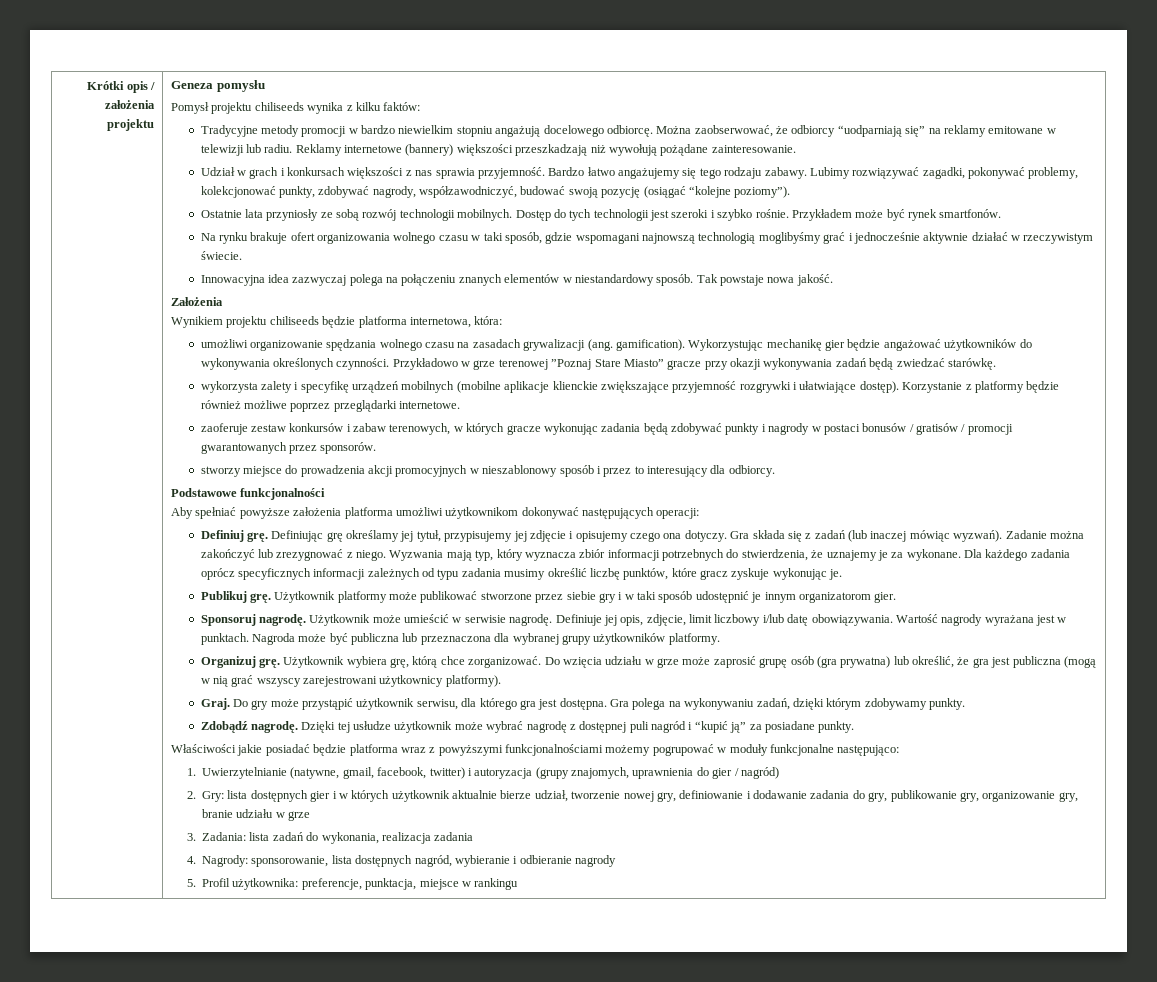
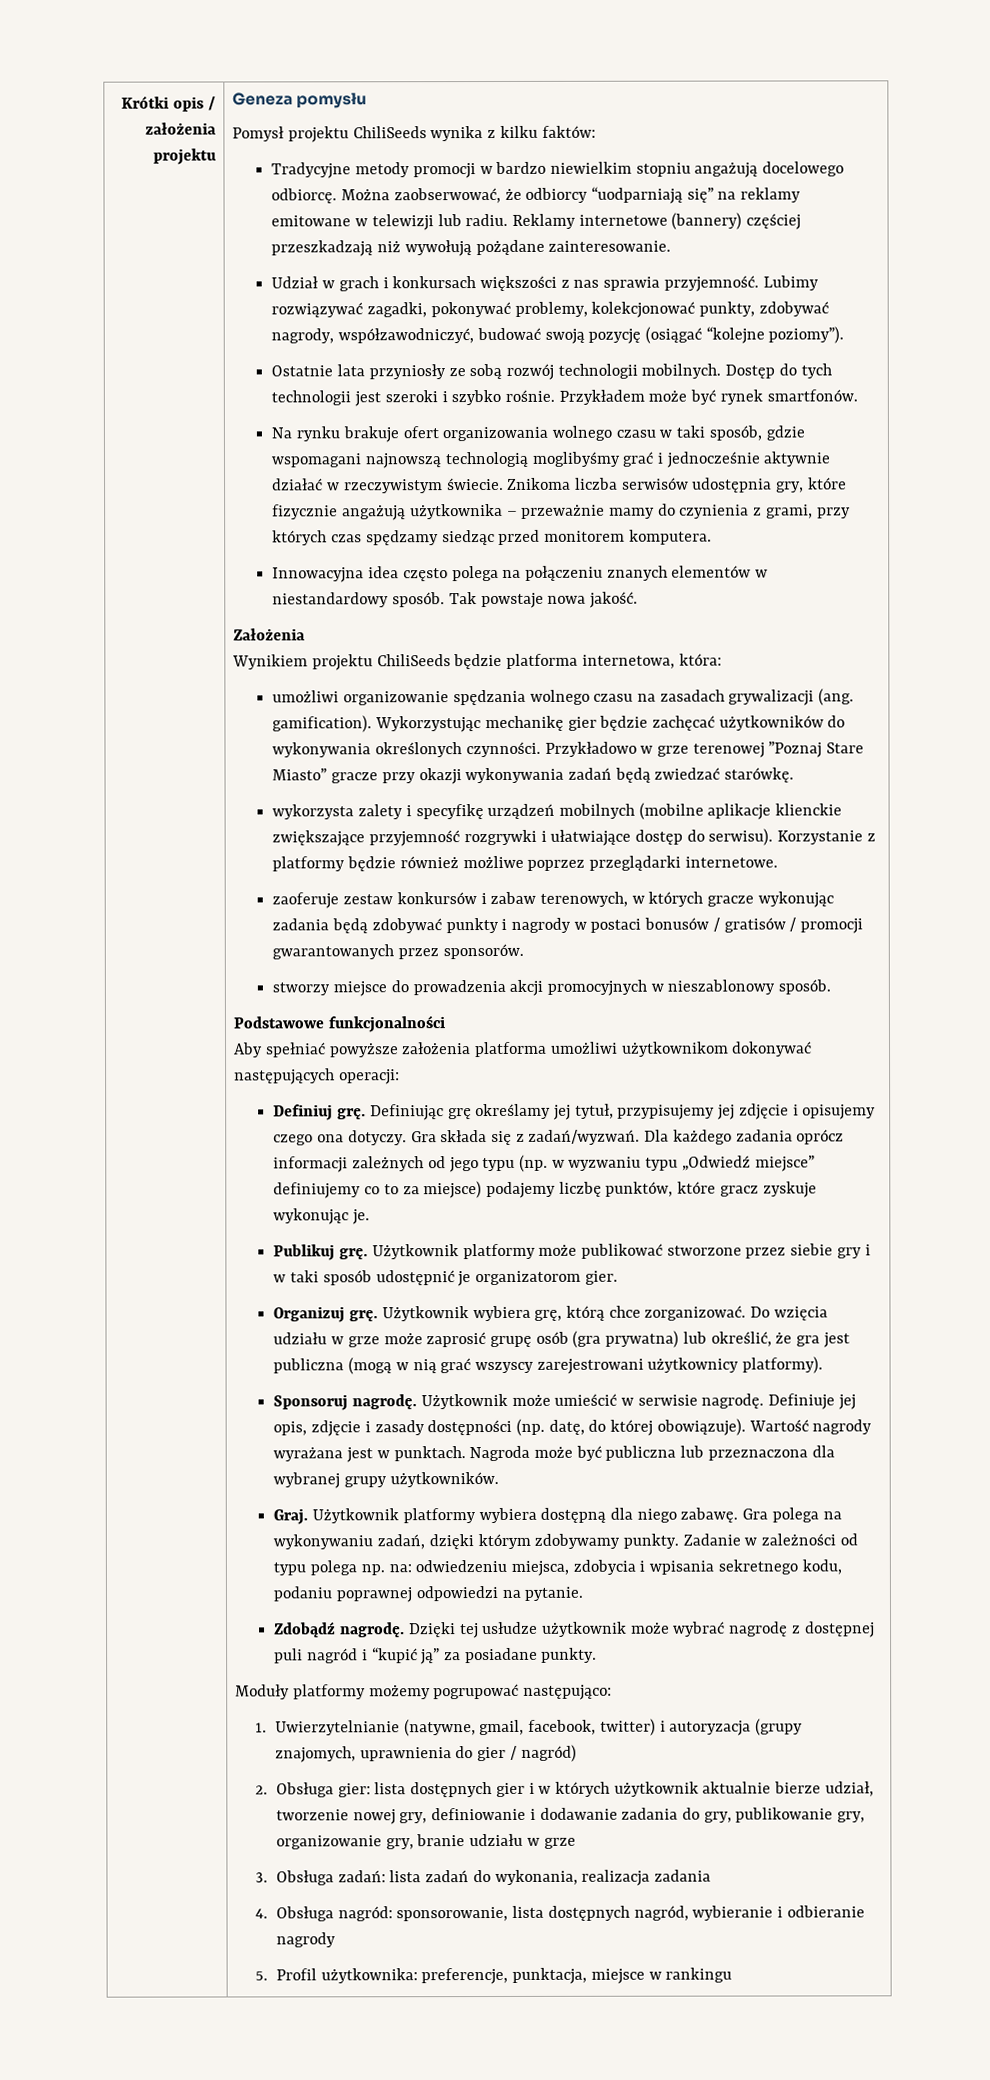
[254,102,304,111] chiliseeds -> [352,126,427,139] ChiliSeeds
[456,144,513,156] większości -> [746,213,802,230] częściej
[548,167,807,179] Bardzo łatwo angażujemy się tego rodzaju zabawy. -> (759, 283) none
(242, 255) none -> [507,477,847,493] [272,503,851,521] [272,529,712,546] Znikoma liczba serwisów udostępnia gry, które fizycznie angażują użytkownika – przeważnie mamy do czynienia z grami, przy których czas spędzamy siedząc przed monitorem komputera.
[292,275,347,286] zazwyczaj -> [402,568,448,582] często
[269,316,319,325] chiliseeds -> [376,654,451,667] ChiliSeeds
[883,339,941,351] angażować -> [652,715,716,731] zachęcać
[859,381,899,393] dostęp). -> [635,828,774,846] dostęp do serwisu).
[559,465,775,477] sposób i przez to interesujący dla odbiorcy. -> [778,979,832,995] sposób.
[814,530,1084,542] [200,549,961,561] zadań (lub inaczej mówiąc wyzwań). Zadanie można zakończyć lub zrezygnować z niego. Wyzwania mają typ, który wyznacza zbiór informacji potrzebnych do stwierdzenia, że uznajemy je za wykonane. -> [528,1129,641,1145] zadań/wyzwań.
[237,568,311,580] specyficznych -> (845, 1137) none
[437,568,587,580] typu zadania musimy określić -> [448,1154,815,1173] [273,1181,557,1199] jego typu (np. w wyzwaniu typu „Odwiedź miejsce” definiujemy co to za miejsce) podajemy
[764,592,796,603] innym -> (472, 1279) none
[200,614,1067,626] [200,633,720,645] // Sponsoruj nagrodę. Użytkownik może umieścić w serwisie nagrodę. Definiuje jej opis, zdjęcie, limit liczbowy i/lub datę obowiązywania. Wartość nagrody wyrażana jest w punktach. Nagroda może być publiczna lub przeznaczona dla wybranej grupy użytkowników platformy. -> (618, 1277) none
[200,698,607,710] Graj. Do gry może przystąpić użytkownik serwisu, dla którego gra jest dostępna. -> [273,1393,856,1411] [273,1418,873,1437] [273,1445,835,1463] [273,1471,499,1489] [273,1507,739,1525] Sponsoruj nagrodę. Użytkownik może umieścić w serwisie nagrodę. Definiuje jej opis, zdjęcie i zasady dostępności (np. datę, do której obowiązuje). Wartość nagrody wyrażana jest w punktach. Nagroda może być publiczna lub przeznaczona dla wybranej grupy użytkowników. // Graj. Użytkownik platformy wybiera dostępną dla niego zabawę.
(966, 704) none -> [682,1533,858,1546] [273,1559,842,1576] [273,1585,584,1603] Zadanie w zależności od typu polega np. na: odwiedzeniu miejsca, zdobycia i wpisania sekretnego kodu, podaniu poprawnej odpowiedzi na pytanie.
[171,744,834,756] Właściwości jakie posiadać będzie platforma wraz z powyższymi funkcjonalnościami możemy pogrupować w moduły funkcjonalne -> [235,1683,520,1700] Moduły platformy możemy pogrupować
[202,791,225,802] Gry: -> [275,1782,371,1798] Obsługa gier:
[202,832,247,841] Zadania: -> [275,1870,386,1886] Obsługa zadań:
[202,855,249,867] Nagrody: -> [275,1906,393,1922] Obsługa nagród:

